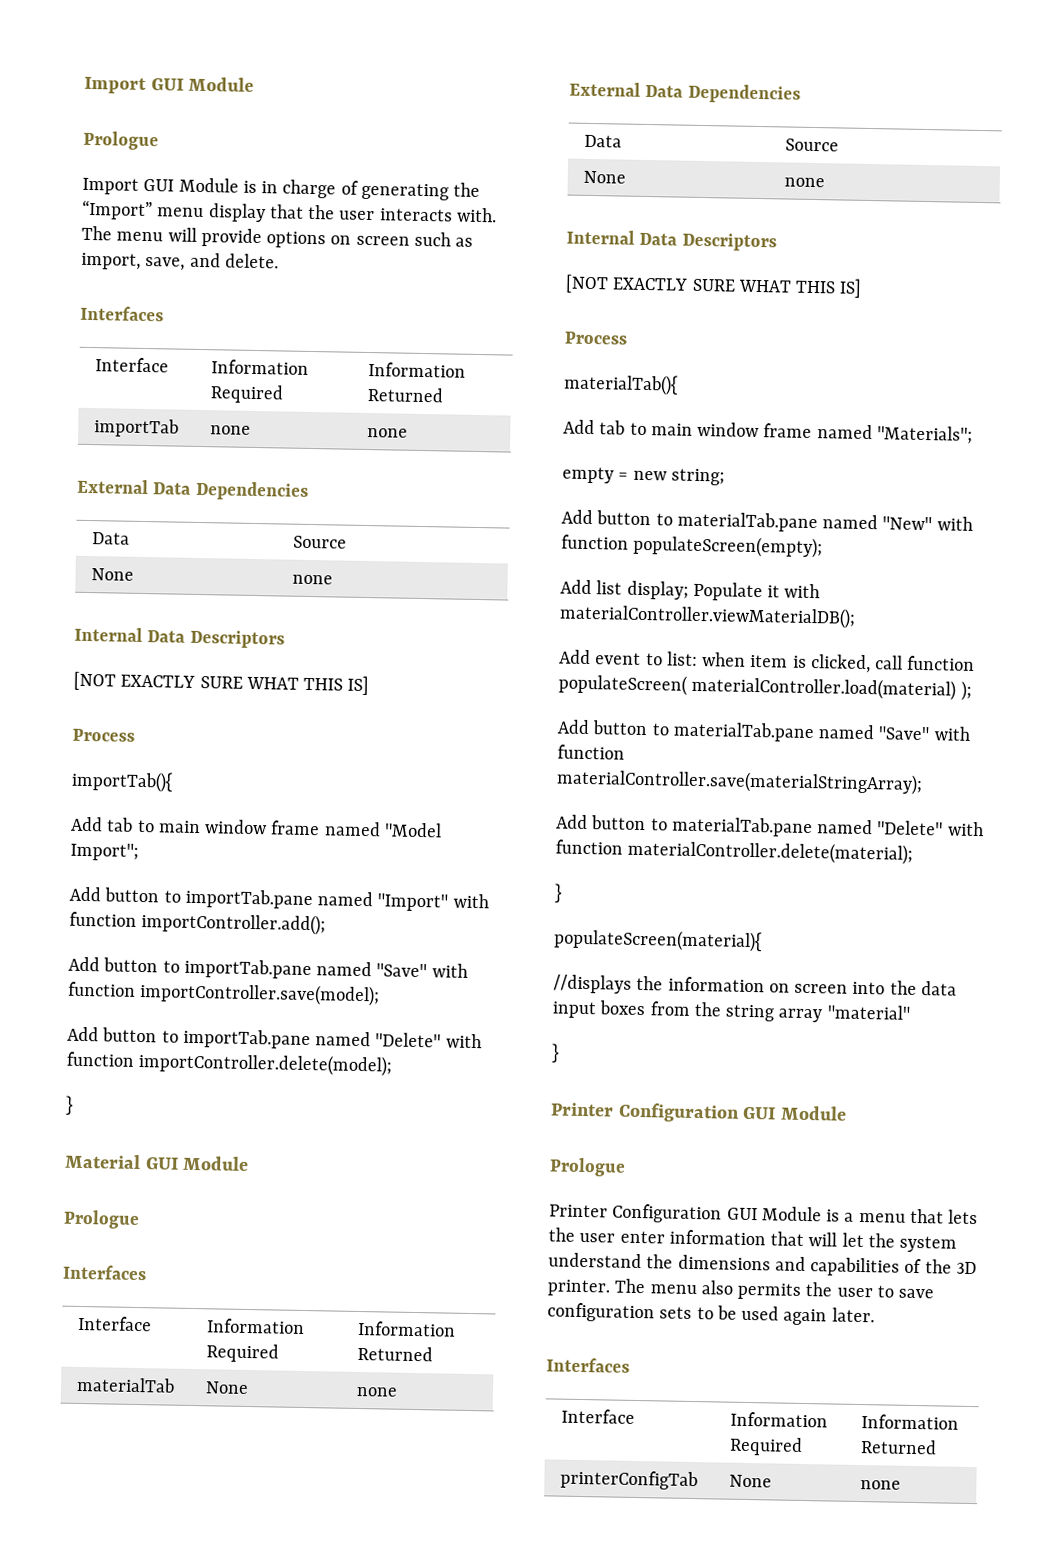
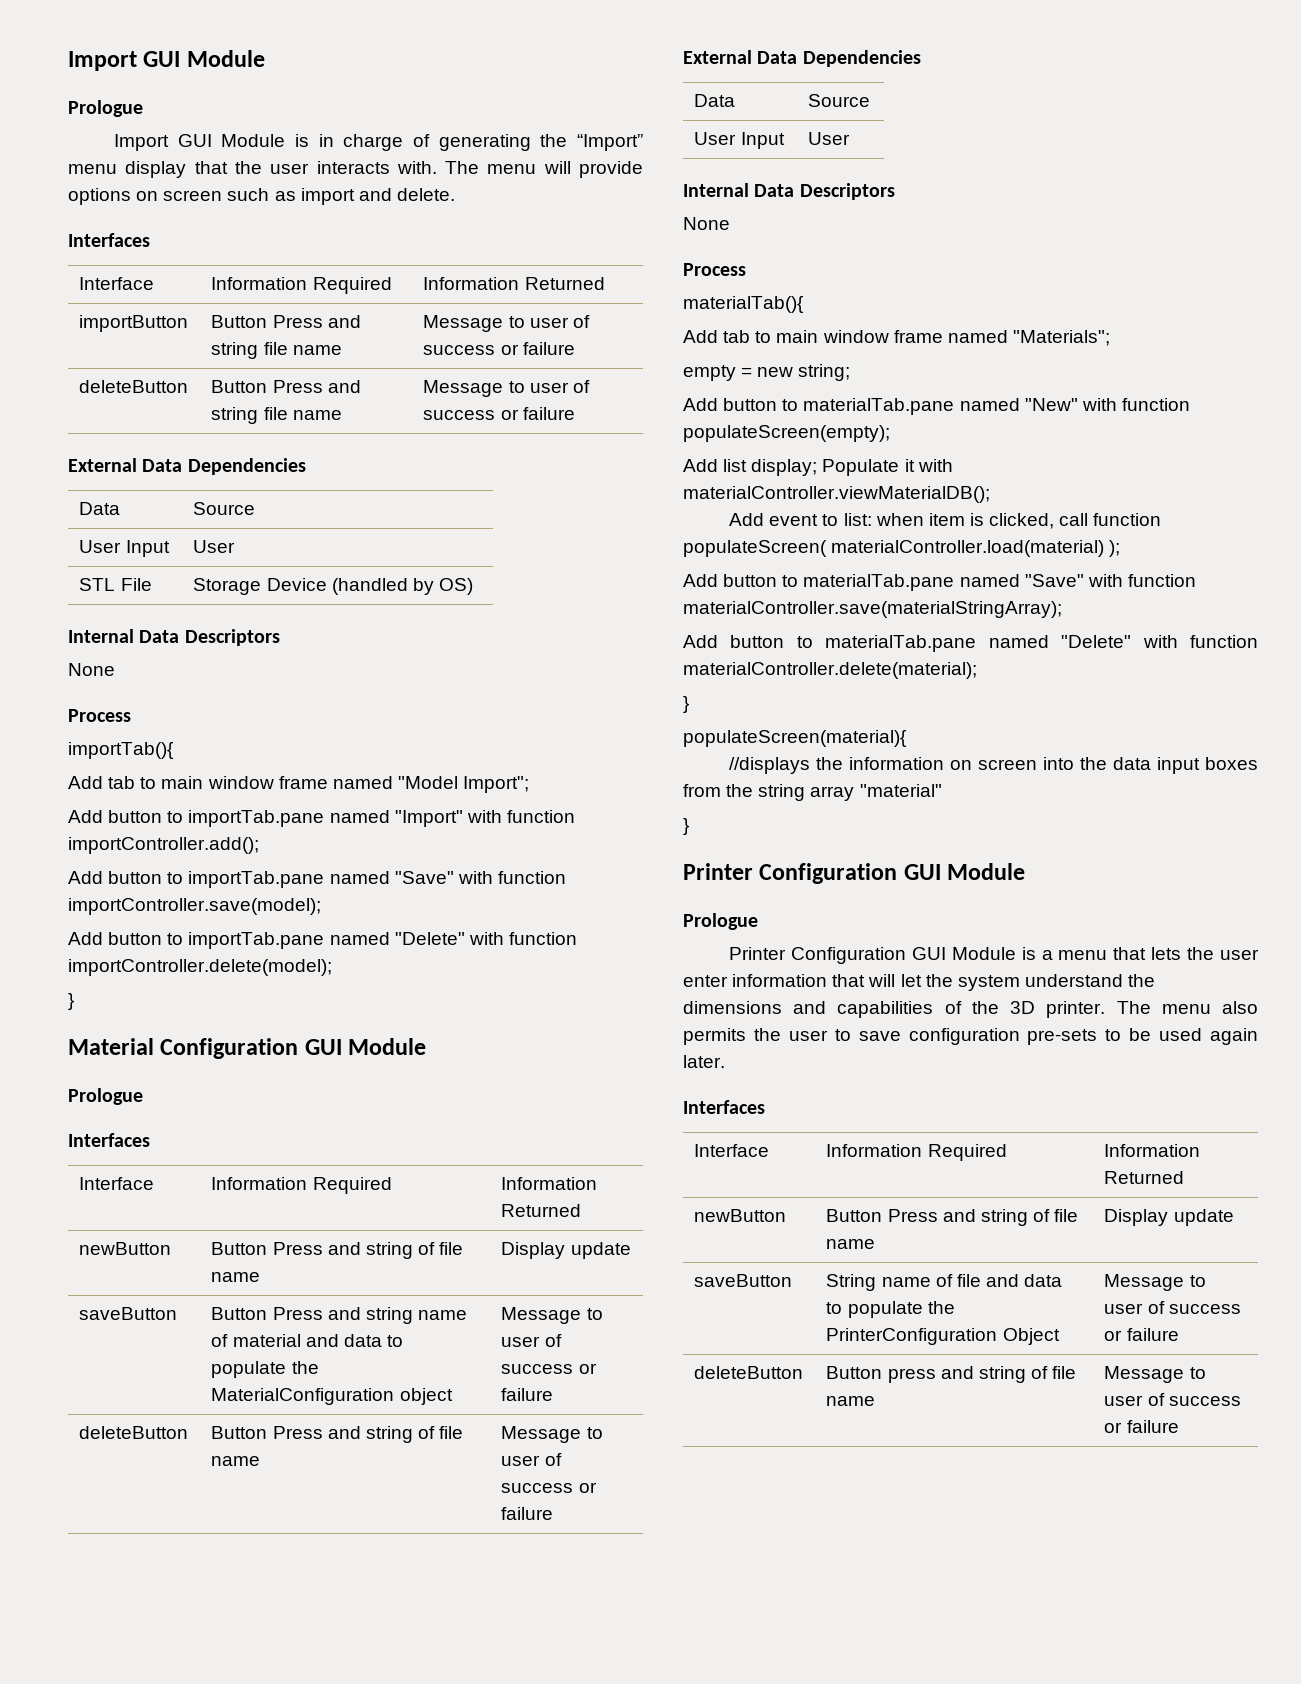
[81,252,186,271] import, save, -> [300,188,355,205] import
[93,418,179,438] [209,425,251,435] [366,427,408,438] [77,478,309,501] [91,532,130,545] [292,535,347,549] [90,568,134,581] [291,574,333,585] [74,626,285,649] [73,671,370,696] importTab | none | none // External Data Dependencies // Data | Source // None | none // Internal Data Descriptors // [NOT EXACTLY SURE WHAT THIS IS] -> [79,315,189,332] [211,315,361,328] [211,342,342,359] [423,315,590,332] [423,342,575,355] [79,380,189,393] [211,380,361,393] [211,407,342,424] [423,380,590,397] [423,407,575,420] [68,458,306,475] [79,502,121,515] [193,502,256,515] [79,540,170,557] [193,540,236,553] [79,578,152,591] [193,578,473,595] [68,629,280,646] [68,663,115,676] importButton | Button Press and string file name | Message to user of success or failure // deleteButton | Button Press and string file name | Message to user of success or failure // External Data Dependencies // Data | Source // User Input | User // STL File | Storage Device (handled by OS) // Internal Data Descriptors // None
(141, 1161) none -> [160,1038,299,1059] Configuration
[75,1376,175,1393] [204,1381,249,1395] [355,1386,398,1397] [569,81,801,104] [583,134,622,148] [784,138,839,152] [582,170,626,184] [783,177,825,188] [566,229,777,252] [565,274,863,298] materialTab | None | none // External Data Dependencies // Data | Source // None | none // Internal Data Descriptors // [NOT EXACTLY SURE WHAT THIS IS] -> [79,1242,172,1255] [211,1242,464,1259] [211,1272,261,1282] [501,1242,631,1259] [79,1307,178,1320] [211,1307,467,1324] [211,1334,403,1347] [211,1361,319,1378] [211,1388,453,1405] [501,1307,603,1324] [501,1334,562,1347] [501,1363,597,1374] [501,1388,554,1401] [79,1426,189,1439] [211,1426,464,1443] [211,1456,261,1466] [501,1426,603,1443] [501,1453,562,1466] [501,1482,597,1493] [501,1507,554,1520] [683,50,921,67] [694,94,736,107] [808,94,871,107] [694,132,785,149] [808,132,851,145] [683,183,895,200] [683,217,730,230] newButton | Button Press and string of file name | Display update // saveButton | Button Press and string name of material and data to populate the MaterialConfiguration object | Message to user of success or failure // deleteButton | Button Press and string of file name | Message to user of success or failure // External Data Dependencies // Data | Source // User Input | User // Internal Data Descriptors // None
[659,1306,693,1319] sets -> [1027,1029,1098,1045] pre-sets
[559,1469,698,1491] [728,1474,772,1488] [859,1480,901,1490] printerConfigTab | None | none -> [694,1209,787,1222] [826,1209,1079,1226] [826,1239,876,1249] [1104,1209,1234,1226] [694,1274,793,1287] [826,1274,1063,1291] [826,1301,955,1318] [826,1328,1060,1345] [1104,1274,1206,1291] [1104,1301,1241,1314] [1104,1328,1179,1341] [694,1366,804,1379] [826,1366,1077,1383] [826,1396,876,1406] [1104,1366,1206,1383] [1104,1393,1241,1406] [1104,1420,1179,1433] newButton | Button Press and string of file name | Display update // saveButton | String name of file and data to populate the PrinterConfiguration Object | Message to user of success or failure // deleteButton | Button press and string of file name | Message to user of success or failure

